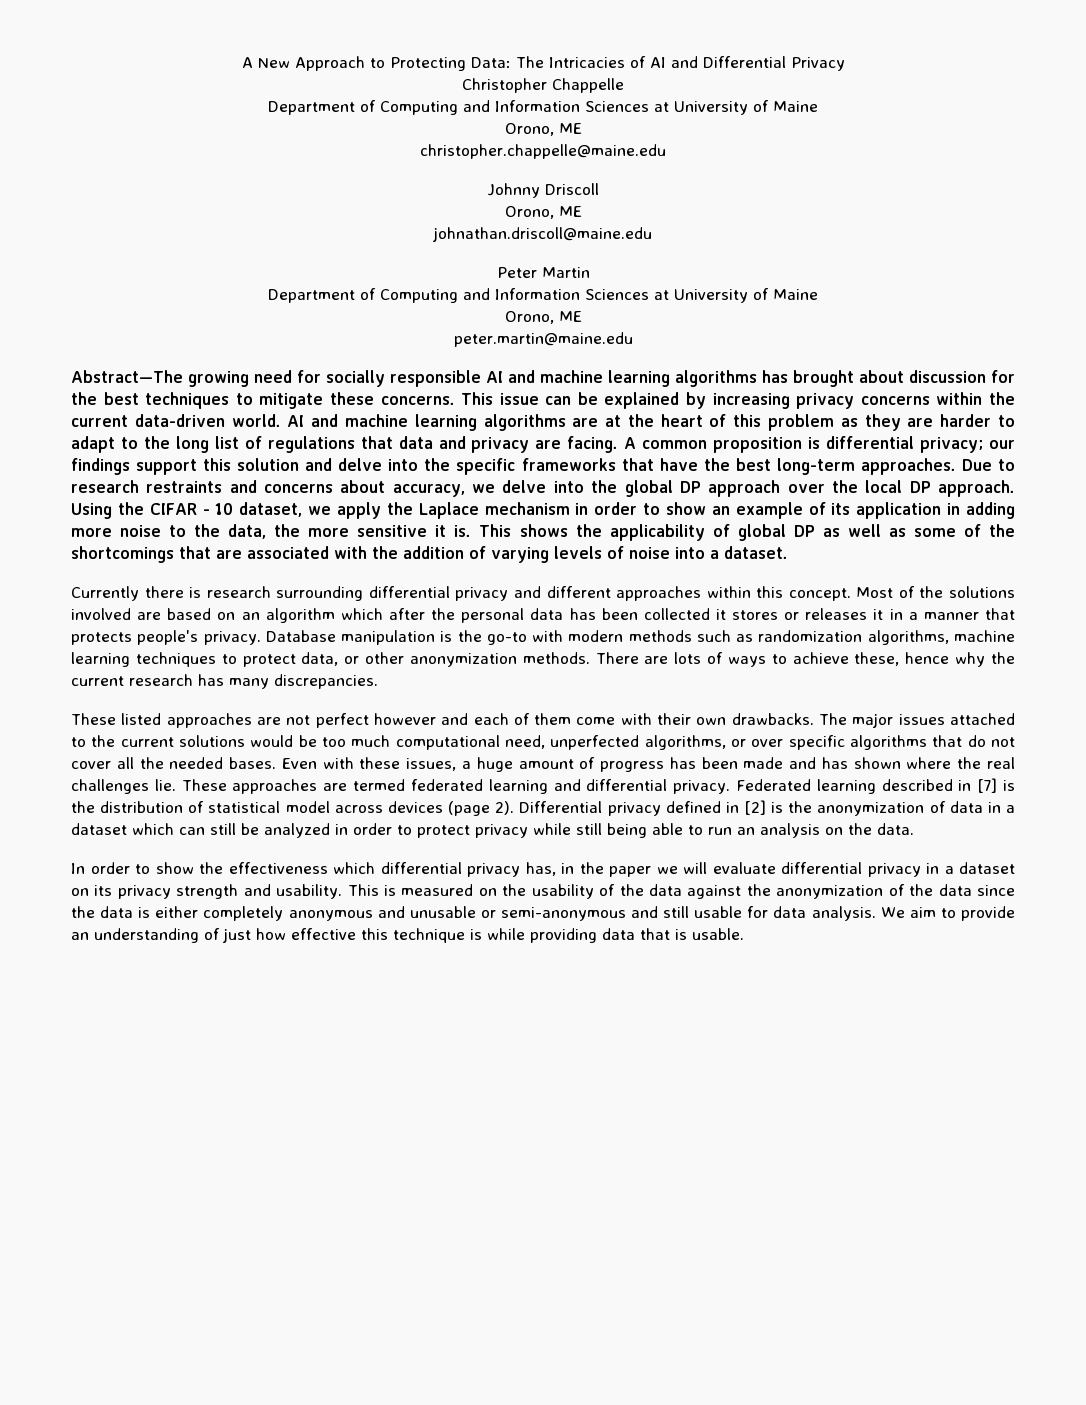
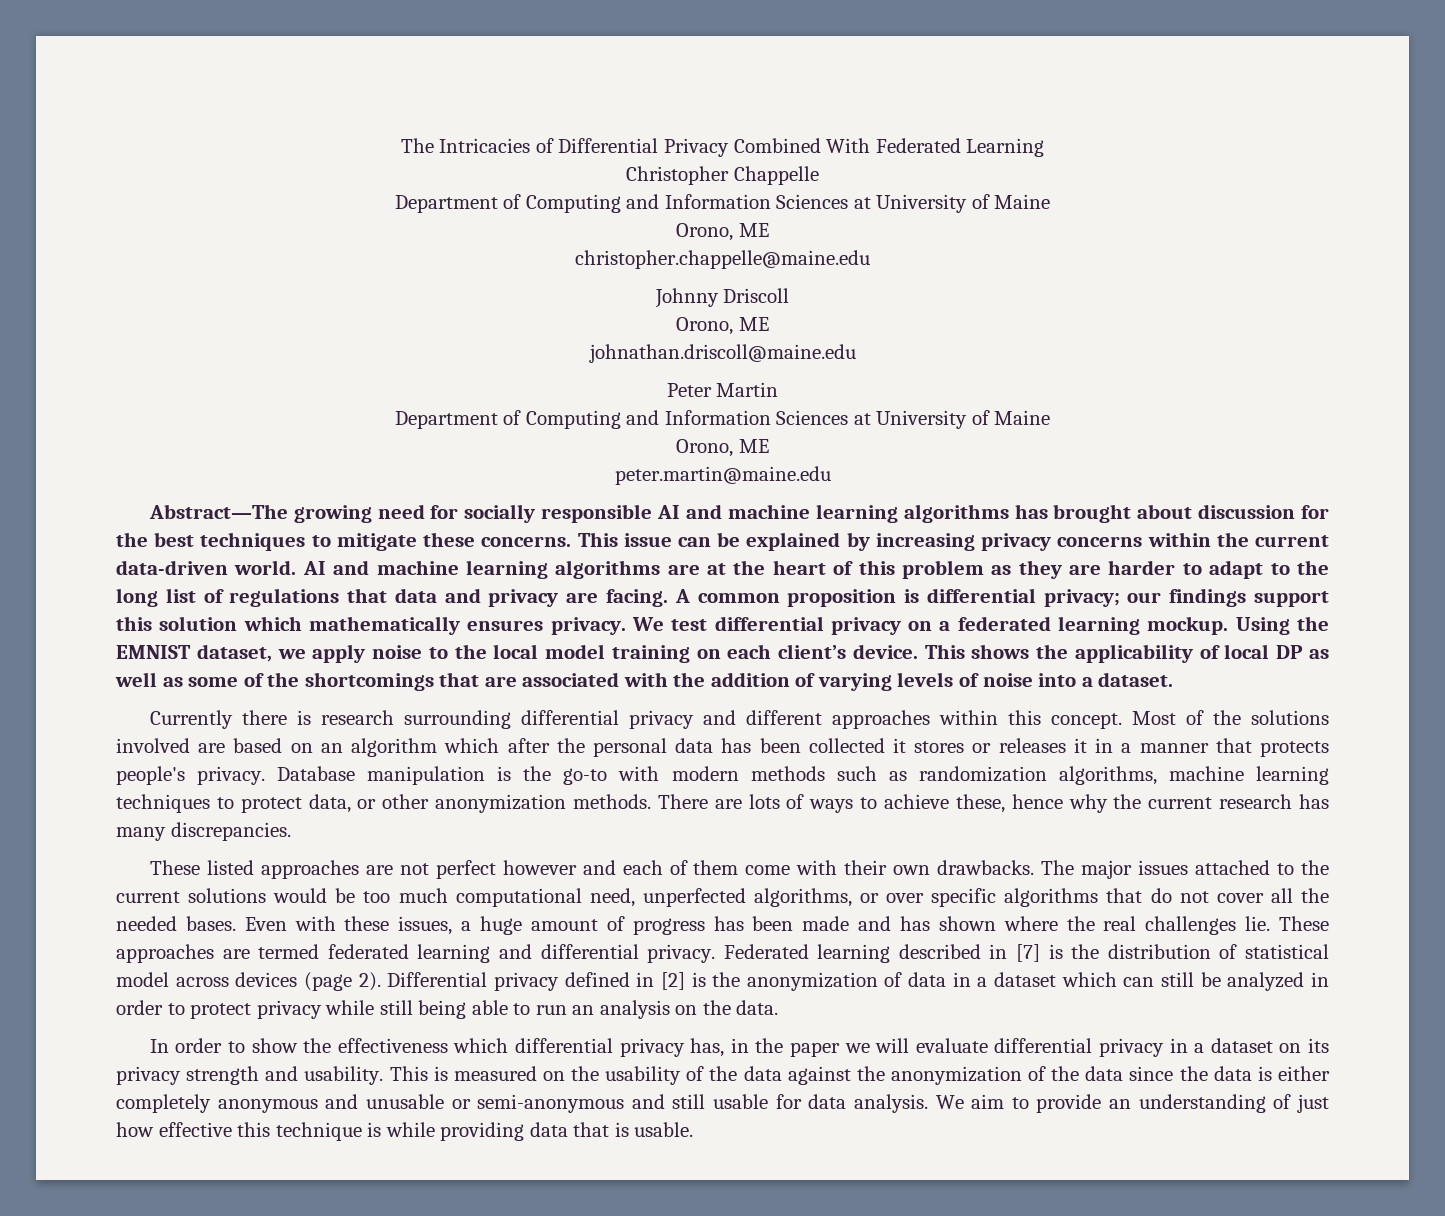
[241,56,511,71] A New Approach to Protecting Data: -> (400, 145) none
[649,56,698,68] AI and -> (554, 145) none
(845, 64) none -> [733,138,1045,157] Combined With Federated Learning
[305,458,1015,475] [71,480,1016,497] [71,502,1016,519] [71,524,472,539] and delve into the specific frameworks that have the best long-term approaches. Due to research restraints and concerns about accuracy, we delve into the global DP approach over the local DP approach. Using the CIFAR - 10 dataset, we apply the Laplace mechanism in order to show an example of its application in adding more noise to the data, the more sensitive it is. -> [243,616,1329,635] [116,644,918,663] which mathematically ensures privacy. We test differential privacy on a federated learning mockup. Using the EMNIST dataset, we apply noise to the local model training on each client’s device.
[737,524,786,541] global -> [1224,644,1270,659] local

